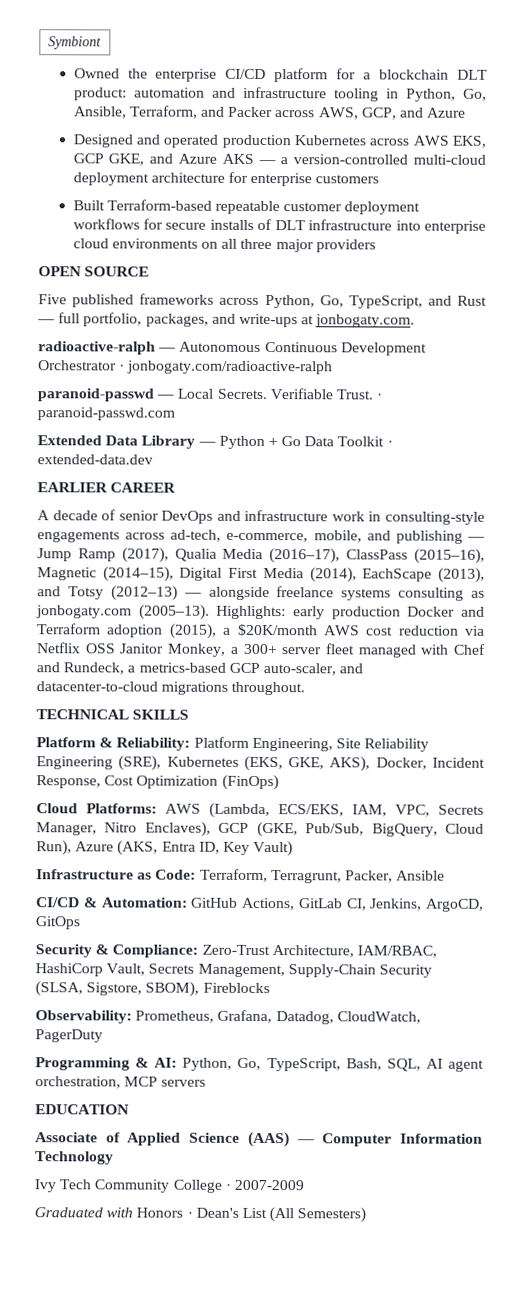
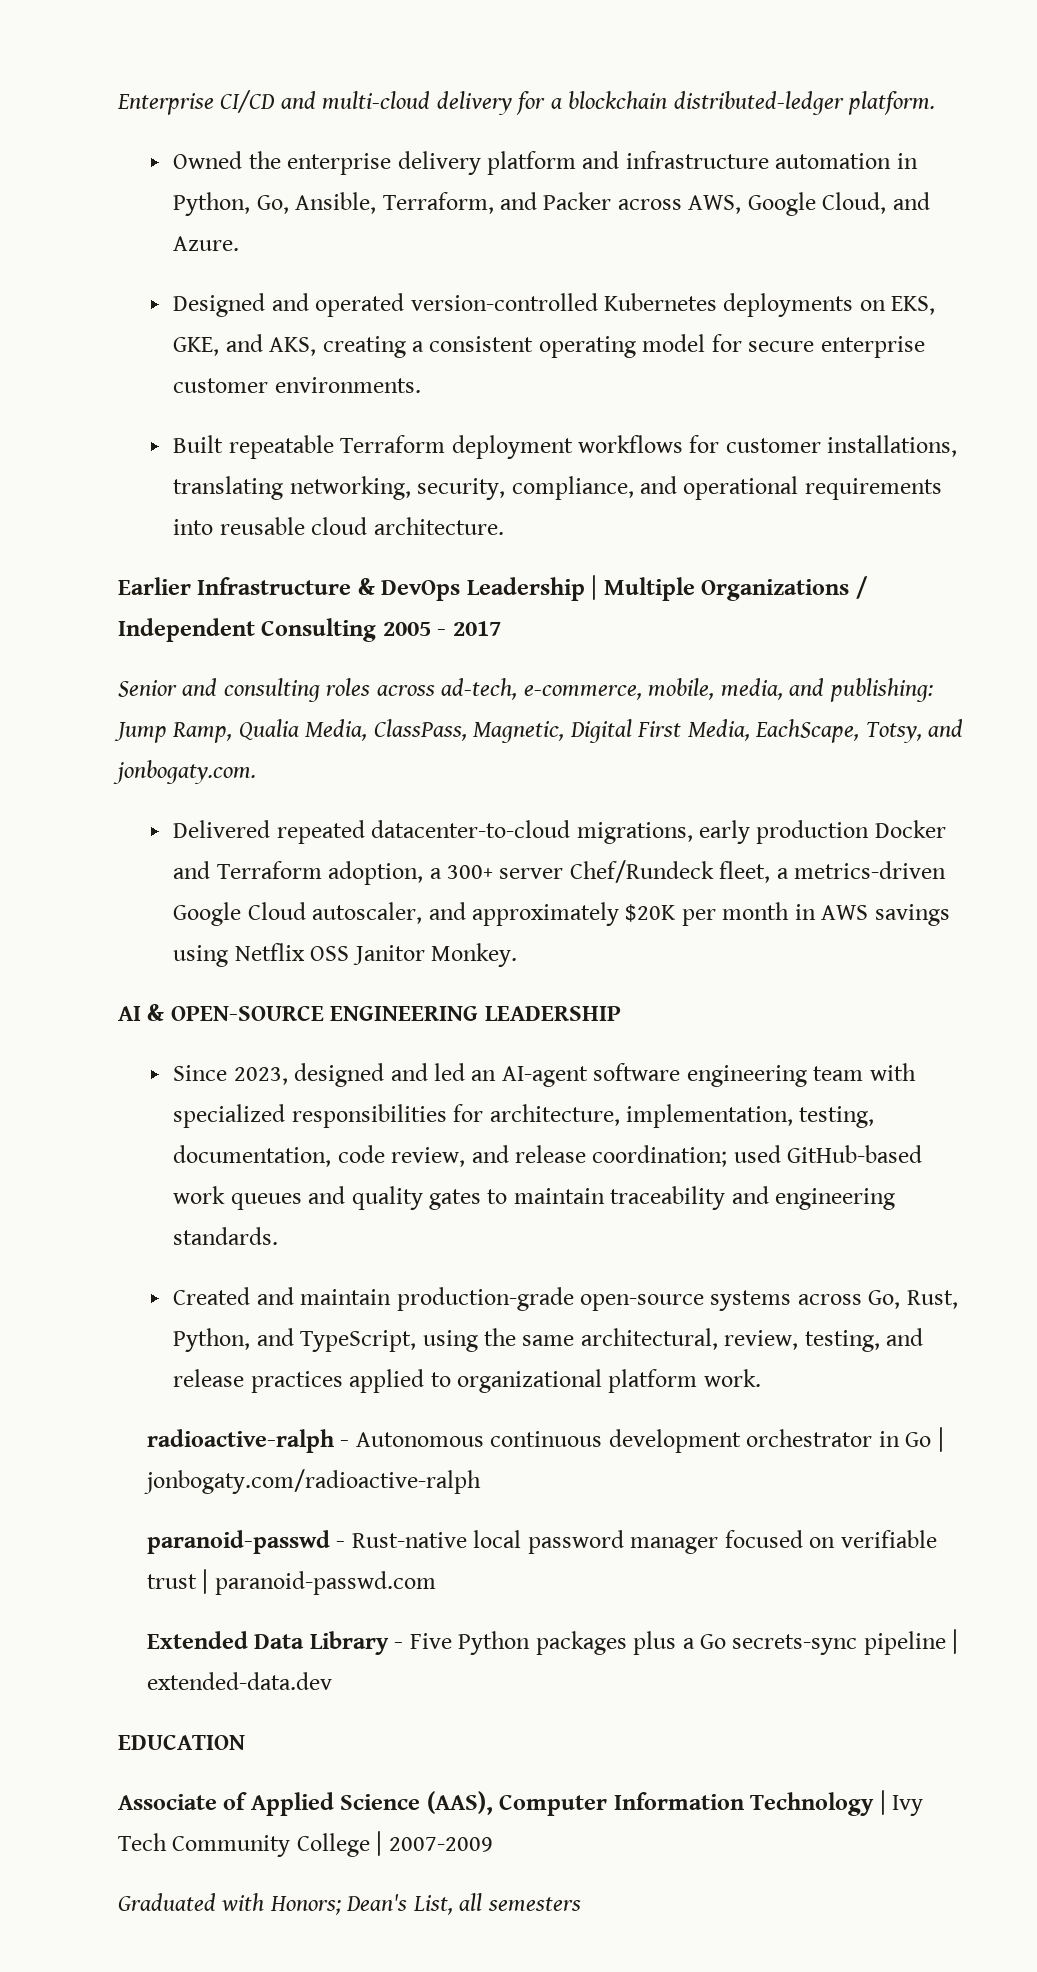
[47,36,102,50] [73,68,489,83] [73,86,379,102] Symbiont // Owned the enterprise CI/CD platform for a blockchain DLT product: automation and infrastructure tooling -> [117,90,936,115] [173,151,892,175] Enterprise CI/CD and multi-cloud delivery for a blockchain distributed-ledger platform. // Owned the enterprise delivery platform and infrastructure automation
[361,107,467,120] GCP, and Azure -> [747,192,930,216] [173,236,240,251] Google Cloud, and Azure.
[221,134,486,149] [72,153,486,166] [72,171,380,187] [72,199,421,215] [72,218,486,234] [72,238,376,253] [38,266,150,277] [38,293,487,309] [37,312,416,328] [38,341,427,356] [38,360,334,375] [37,388,383,402] [37,407,175,421] [37,435,393,450] [37,454,153,465] [37,482,177,493] [37,509,485,525] [37,529,486,544] [37,547,485,564] [37,566,486,583] [37,585,485,601] [36,604,486,620] [37,623,485,639] [36,642,486,658] [36,662,364,676] [36,681,306,696] [36,709,190,720] [36,736,430,752] [36,755,485,772] [36,774,279,791] [36,802,484,819] [36,821,484,838] [36,840,294,857] [36,868,446,884] [36,897,484,912] [35,916,80,930] [35,944,437,958] [35,963,432,978] [35,981,270,997] [35,1009,421,1025] [35,1029,103,1043] [35,1057,484,1072] [35,1076,207,1089] production Kubernetes across AWS EKS, GCP GKE, and Azure AKS — a version-controlled multi-cloud deployment architecture for enterprise customers // Built Terraform-based repeatable customer deployment workflows for secure installs of DLT infrastructure into enterprise cloud environments on all three major providers // OPEN SOURCE // Five published frameworks across Python, Go, TypeScript, and Rust — full portfolio, packages, and write-ups at jonbogaty.com. // radioactive-ralph — Autonomous Continuous Development Orchestrator · jonbogaty.com/radioactive-ralph // paranoid-passwd — Local Secrets. Verifiable Trust. · paranoid-passwd.com // Extended Data Library — Python + Go Data Toolkit · extended-data.dev // EARLIER CAREER // A decade of senior DevOps and infrastructure work in consulting-style engagements across ad-tech, e-commerce, mobile, and publishing — Jump Ramp (2017), Qualia Media (2016–17), ClassPass (2015–16), Magnetic (2014–15), Digital First Media (2014), EachScape (2013), and Totsy (2012–13) — alongside freelance systems consulting as jonbogaty.com (2005–13). Highlights: early production Docker and Terraform adoption (2015), a $20K/month AWS cost reduction via Netflix OSS Janitor Monkey, a 300+ server fleet managed with Chef and Rundeck, a metrics-based GCP auto-scaler, and datacenter-to-cloud migrations throughout. // TECHNICAL SKILLS // Platform & Reliability: Platform Engineering, Site Reliability Engineering (SRE), Kubernetes (EKS, GKE, AKS), Docker, Incident Response, Cost Optimization (FinOps) // Cloud Platforms: AWS (Lambda, ECS/EKS, IAM, VPC, Secrets Manager, Nitro Enclaves), GCP (GKE, Pub/Sub, BigQuery, Cloud Run), Azure (AKS, Entra ID, Key Vault) // Infrastructure as Code: Terraform, Terragrunt, Packer, Ansible // CI/CD & Automation: GitHub Actions, GitLab CI, Jenkins, ArgoCD, GitOps // Security & Compliance: Zero-Trust Architecture, IAM/RBAC, HashiCorp Vault, Secrets Management, Supply-Chain Security (SLSA, Sigstore, SBOM), Fireblocks // Observability: Prometheus, Grafana, Datadog, CloudWatch, PagerDuty // Programming & AI: Python, Go, TypeScript, Bash, SQL, AI agent orchestration, MCP servers -> [410,293,936,317] [173,334,925,358] [173,377,421,393] [173,435,958,459] [173,476,942,500] [173,517,504,535] [118,575,868,601] [118,618,501,642] [118,678,933,702] [114,719,964,743] [113,760,256,784] [173,820,946,844] [173,860,947,885] [173,902,950,926] [173,943,518,967] [118,1004,621,1021] [173,1063,916,1087] [173,1104,875,1128] [173,1145,923,1167] [173,1186,896,1210] [173,1227,279,1245] [173,1287,958,1311] [173,1328,924,1352] [173,1369,761,1393] [146,1427,944,1453] [143,1469,481,1494] [146,1530,937,1554] [146,1569,436,1595] [146,1629,959,1655] [146,1672,332,1690] version-controlled Kubernetes deployments on EKS, GKE, and AKS, creating a consistent operating model for secure enterprise customer environments. // Built repeatable Terraform deployment workflows for customer installations, translating networking, security, compliance, and operational requirements into reusable cloud architecture. // Earlier Infrastructure & DevOps Leadership | Multiple Organizations / Independent Consulting 2005 - 2017 // Senior and consulting roles across ad-tech, e-commerce, mobile, media, and publishing: Jump Ramp, Qualia Media, ClassPass, Magnetic, Digital First Media, EachScape, Totsy, and jonbogaty.com. // Delivered repeated datacenter-to-cloud migrations, early production Docker and Terraform adoption, a 300+ server Chef/Rundeck fleet, a metrics-driven Google Cloud autoscaler, and approximately $20K per month in AWS savings using Netflix OSS Janitor Monkey. // AI & OPEN-SOURCE ENGINEERING LEADERSHIP // Since 2023, designed and led an AI-agent software engineering team with specialized responsibilities for architecture, implementation, testing, documentation, code review, and release coordination; used GitHub-based work queues and quality gates to maintain traceability and engineering standards. // Created and maintain production-grade open-source systems across Go, Rust, Python, and TypeScript, using the same architectural, review, testing, and release practices applied to organizational platform work. // radioactive-ralph - Autonomous continuous development orchestrator in Go | jonbogaty.com/radioactive-ralph // paranoid-passwd - Rust-native local password manager focused on verifiable trust | paranoid-passwd.com // Extended Data Library - Five Python packages plus a Go secrets-sync pipeline | extended-data.dev
[247,1131,315,1148] (AAS) — -> [426,1791,493,1815] (AAS),
(114, 1158) // -> [879,1790,886,1815] |
[224,1183,231,1190] · -> [376,1831,383,1856] |
[136,1207,367,1223] Honors · Dean's List (All Semesters) -> [269,1893,581,1915] Honors; Dean's List, all semesters

